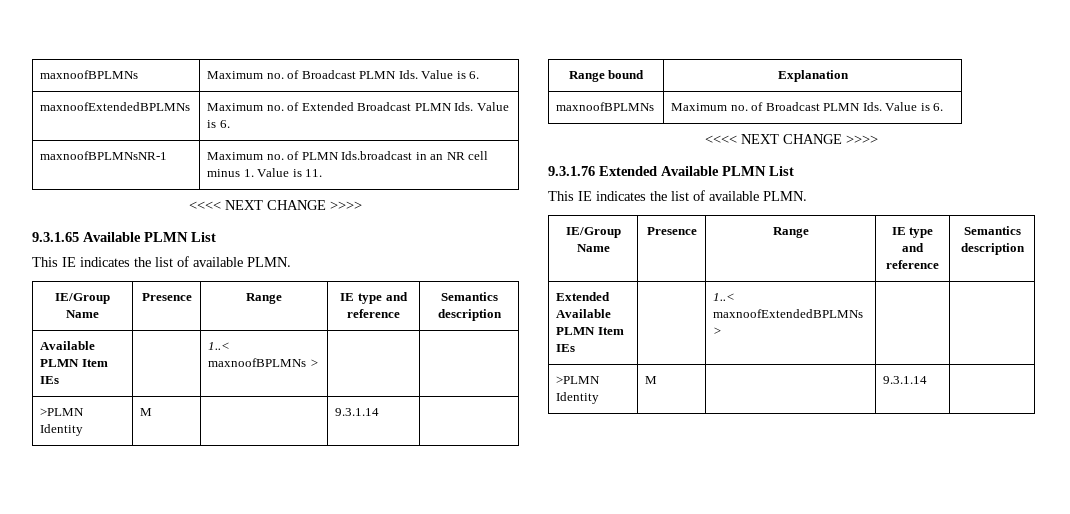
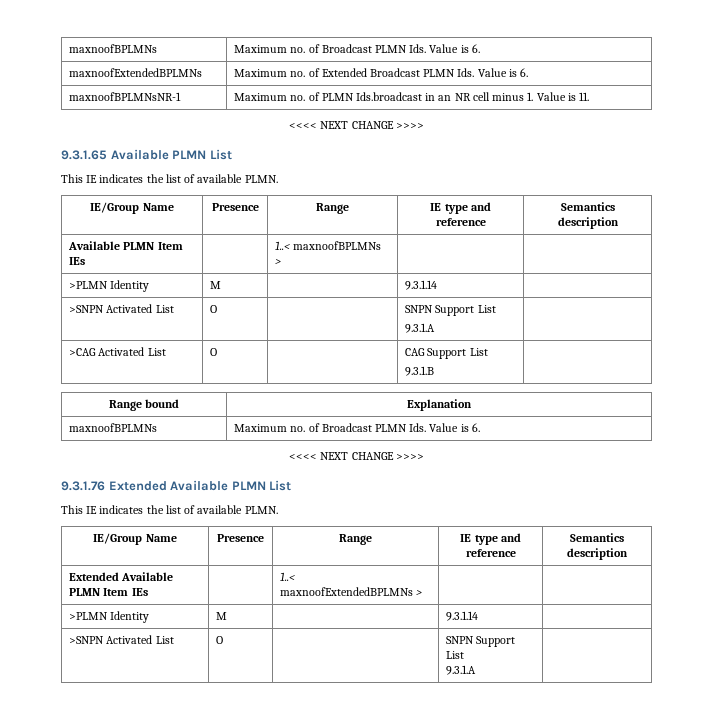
(380, 412) none -> [69,304,174,313] [210,305,218,313] [405,305,496,316] [405,323,436,333] [69,347,166,356] [210,348,218,356] [405,348,488,359] [405,366,435,376] // >SNPN Activated List | O | | SNPN Support List // 9.3.1.A | // >CAG Activated List | O | | CAG Support List // 9.3.1.B |
(928, 380) none -> [69,635,174,644] [216,636,224,644] [446,636,516,647] [446,651,465,659] [446,665,477,675] // >SNPN Activated List | O | | SNPN Support List // 9.3.1.A |

